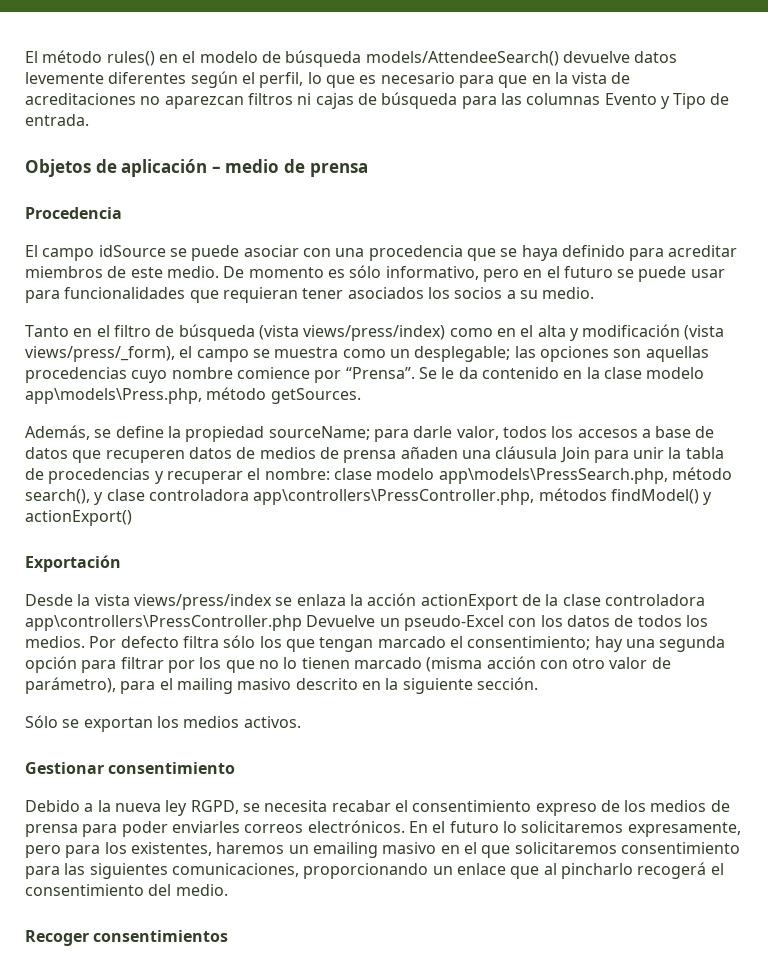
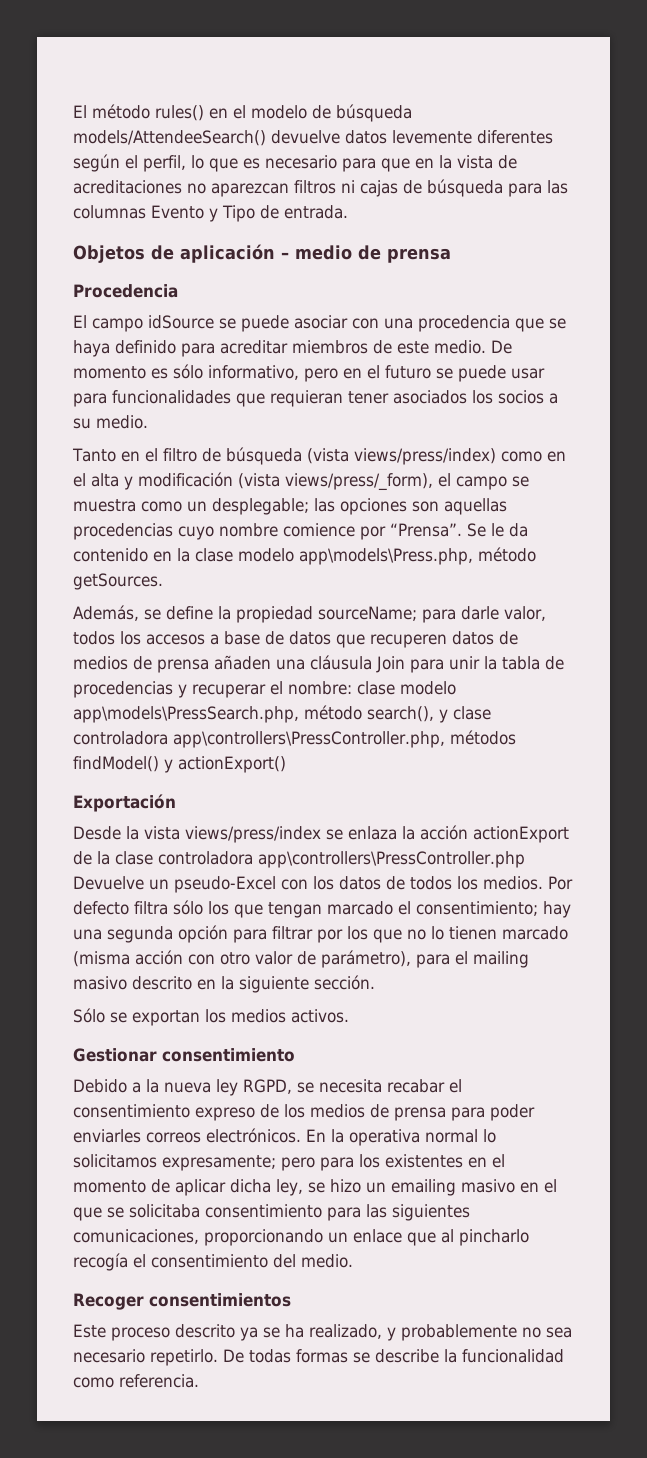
[432,821,741,837] [25,842,285,858] el futuro lo solicitaremos expresamente, pero para los existentes, haremos -> [331,1129,496,1146] [73,1154,505,1171] [73,1179,361,1196] la operativa normal lo solicitamos expresamente; pero para los existentes en el momento de aplicar dicha ley, se hizo
[514,842,617,854] solicitaremos -> [107,1204,200,1218] se solicitaba
[637,862,707,879] recogerá -> [73,1253,128,1271] recogía
(229, 936) none -> [73,1324,572,1341] [73,1349,564,1366] [73,1374,199,1388] // Este proceso descrito ya se ha realizado, y probablemente no sea necesario repetirlo. De todas formas se describe la funcionalidad como referencia.

